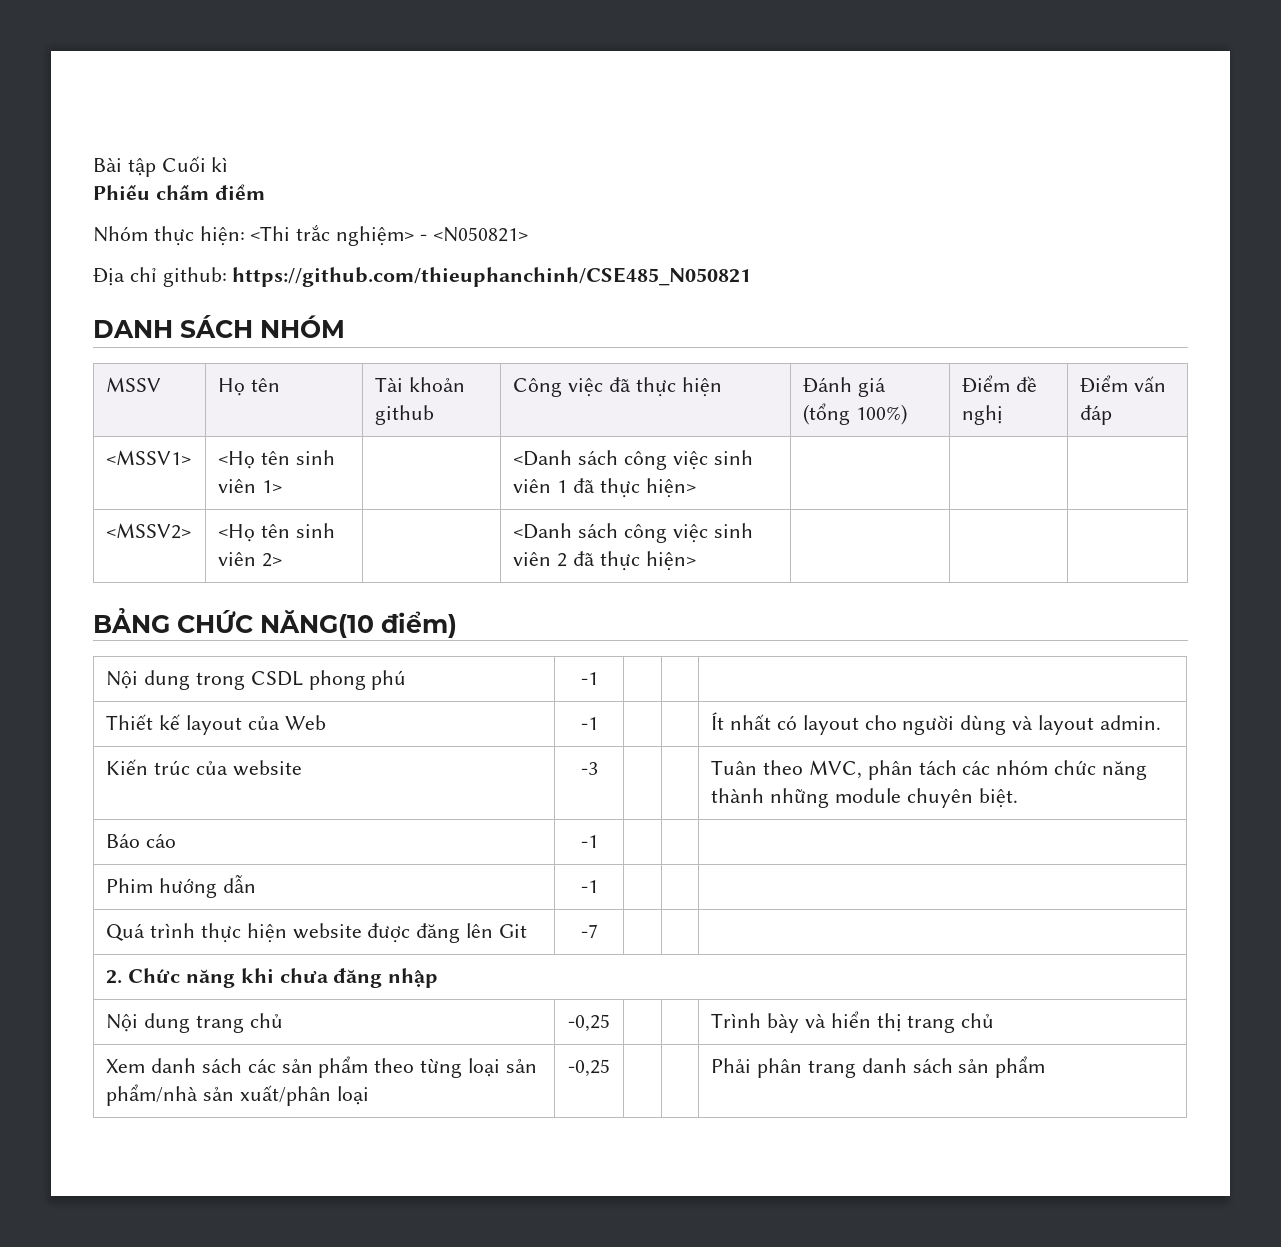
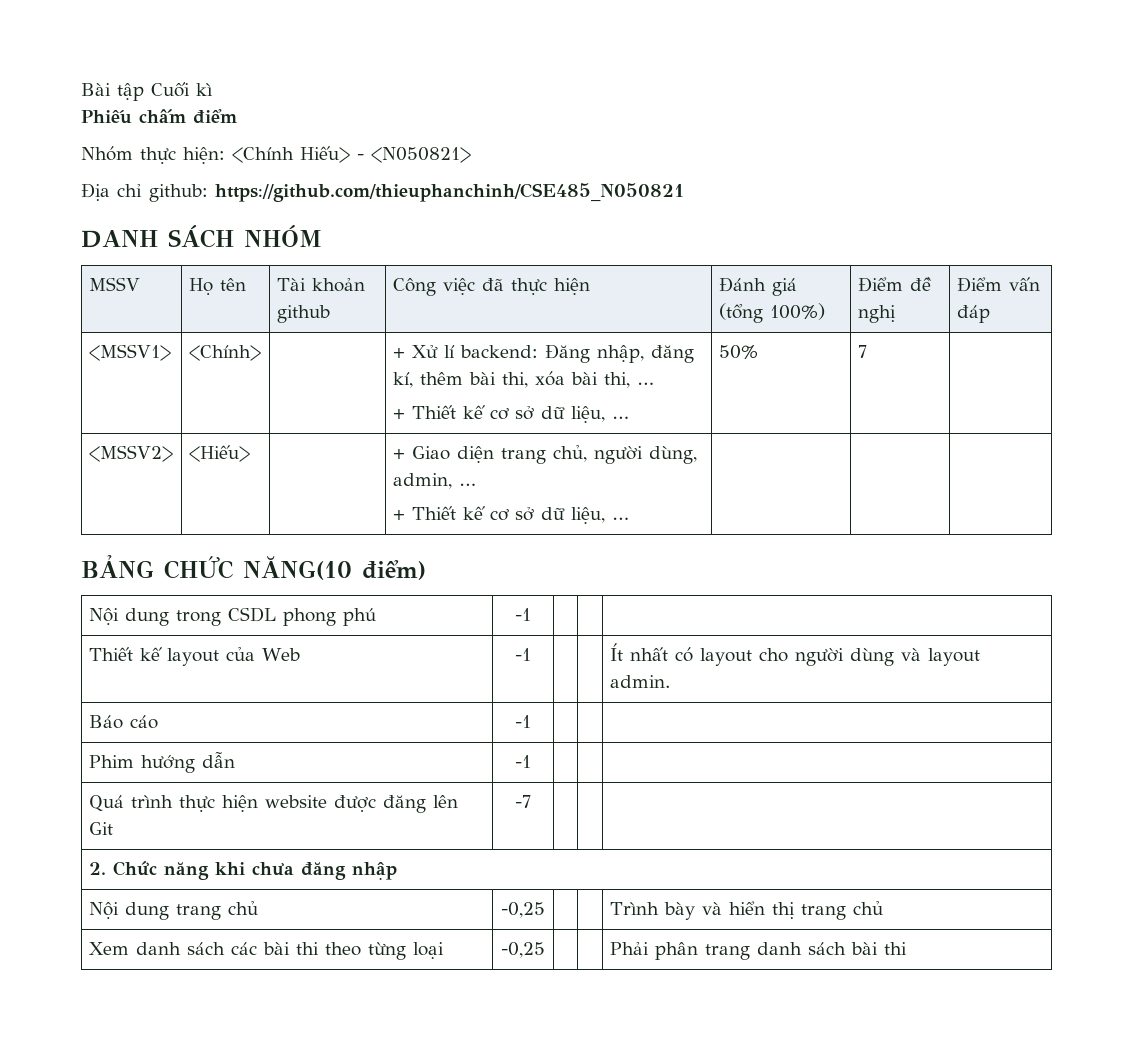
[250,224,415,246] <Thi trắc nghiệm> -> [232,146,350,163] <Chính Hiếu>
[218,450,335,469] [218,479,283,493] [513,450,753,470] [513,478,696,498] [106,523,192,539] [218,523,335,542] [218,552,283,567] [513,523,753,543] [513,551,696,571] <Họ tên sinh viên 1> | | <Danh sách công việc sinh viên 1 đã thực hiện> | | | // <MSSV2> | <Họ tên sinh viên 2> | | <Danh sách công việc sinh viên 2 đã thực hiện> -> [188,345,261,361] [392,344,694,363] [392,371,654,388] [392,405,629,424] [718,345,758,359] [857,345,867,358] [88,445,173,462] [188,445,250,462] [392,445,697,464] [392,473,476,489] [392,506,629,525] <Chính> | | + Xử lí backend: Đăng nhập, đăng kí, thêm bài thi, xóa bài thi, … // + Thiết kế cơ sở dữ liệu, … | 50% | 7 | // <MSSV2> | <Hiếu> | | + Giao diện trang chủ, người dùng, admin, … // + Thiết kế cơ sở dữ liệu, …
[106,759,302,776] [580,762,598,775] [711,760,1147,780] [711,788,1018,808] // Kiến trúc của website | -3 | | | Tuân theo MVC, phân tách các nhóm chức năng thành những module chuyên biệt. -> (670, 681) none
[281,1056,369,1078] sản phẩm -> [262,942,319,955] bài thi
[505,1059,537,1073] [106,1084,369,1106] sản phẩm/nhà sản xuất/phân loại -> (444, 951) none
[958,1056,1046,1078] sản phẩm -> [850,942,907,955] bài thi

